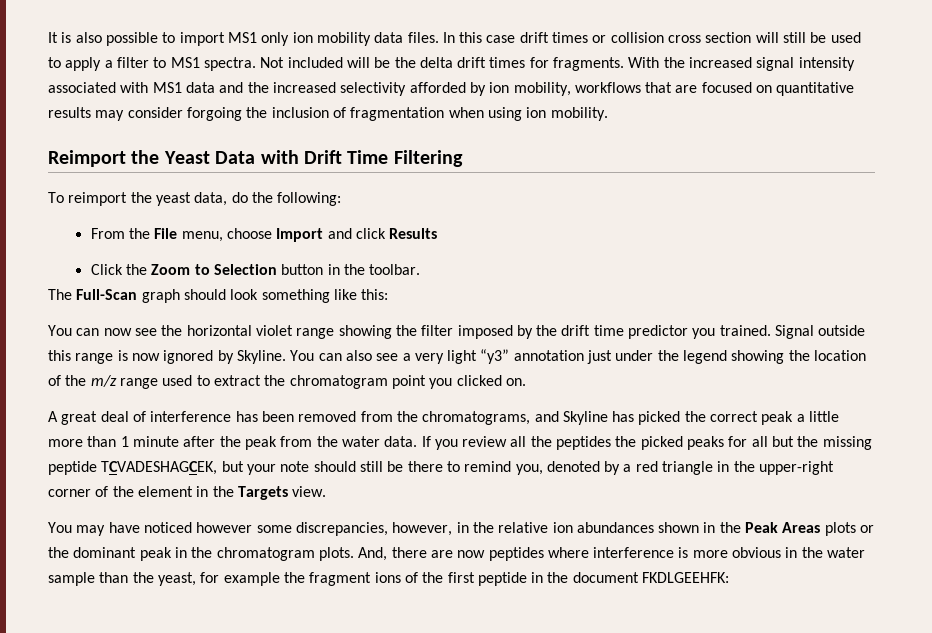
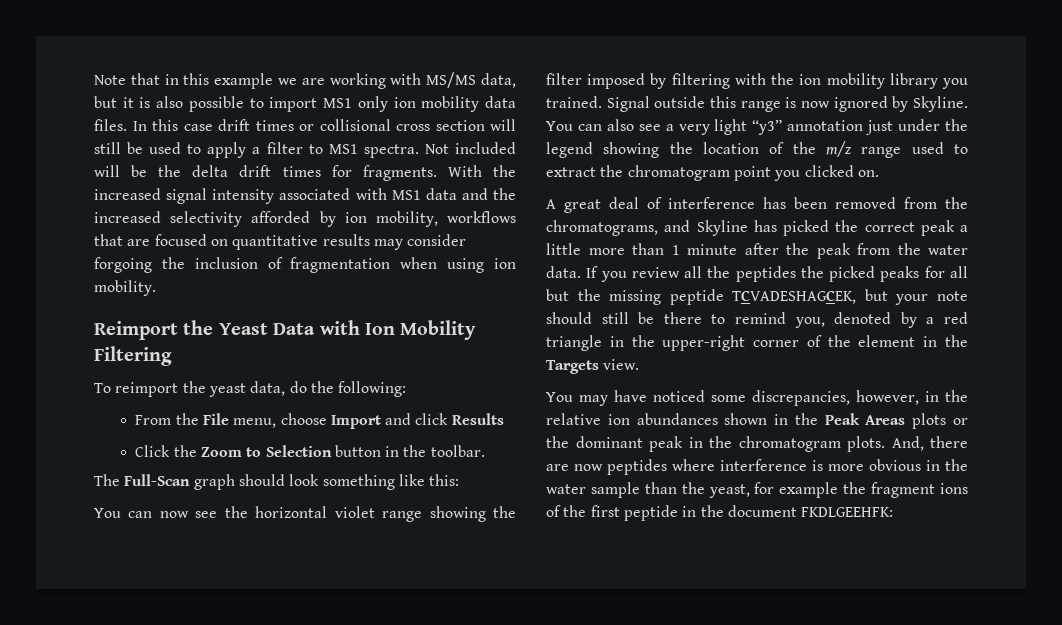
[48,32,58,43] It -> [94,72,516,89] [94,96,134,108] Note that in this example we are working with MS/MS data, but it
[610,32,664,43] collision -> [319,119,391,131] collisional
[304,150,389,164] Drift Time -> [365,320,477,340] Ion Mobility
[536,325,689,339] the drift time predictor -> [671,73,938,89] filtering with the ion mobility library
[196,522,253,533] however -> (705, 396) none

